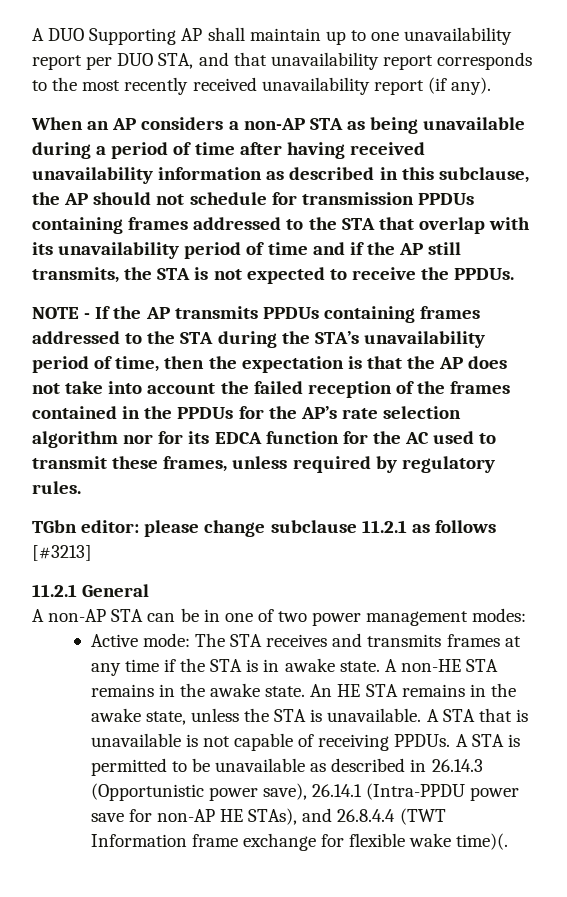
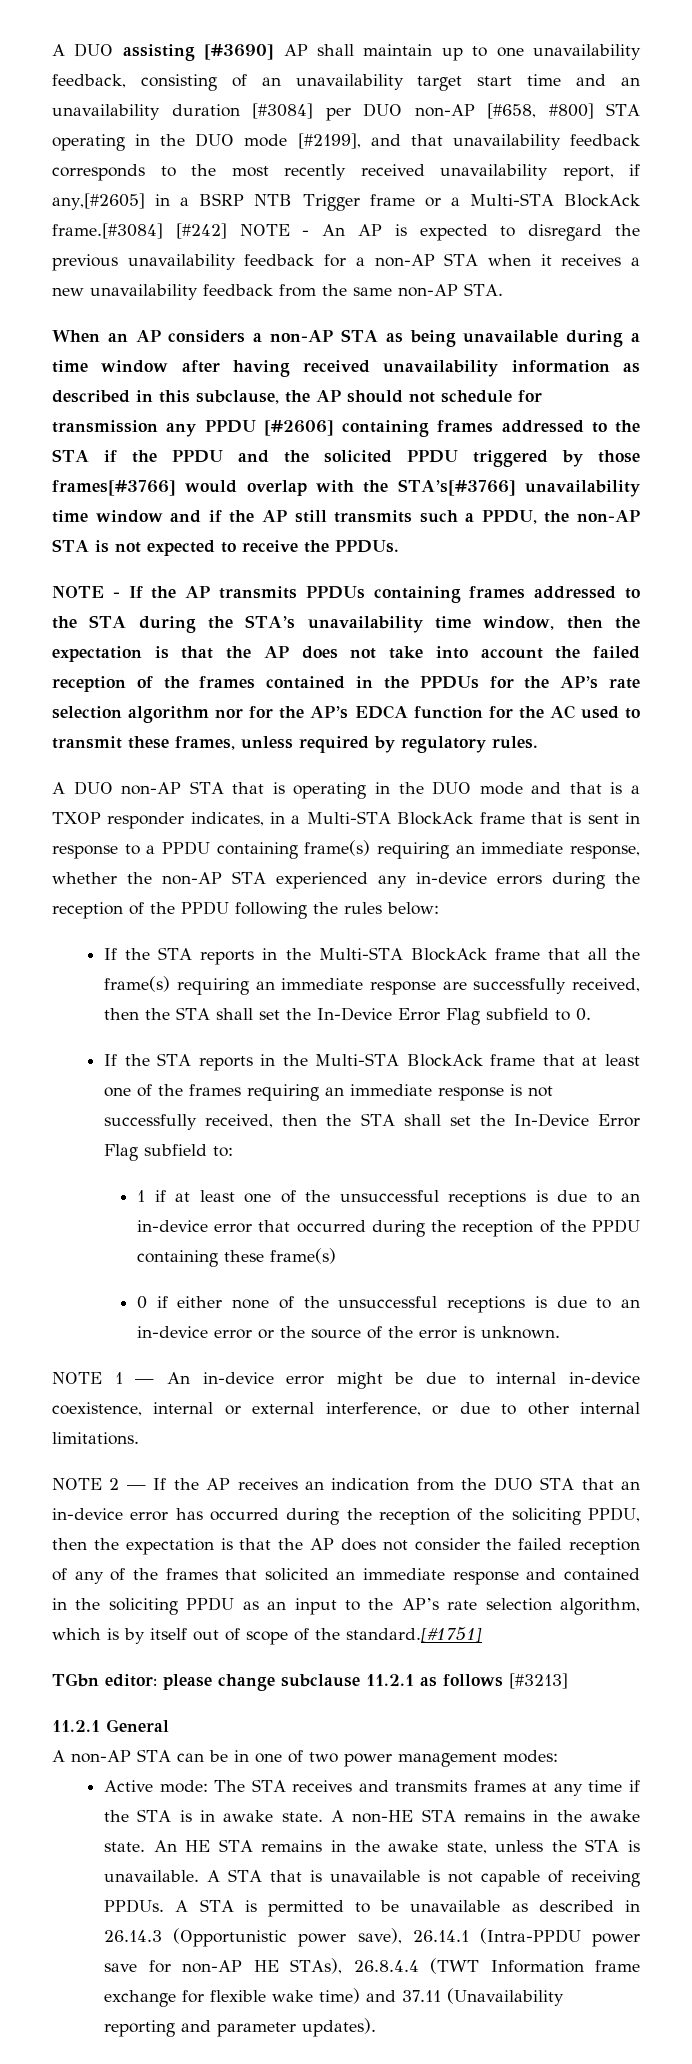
[32,28,177,45] A DUO Supporting -> [52,43,275,61] A DUO assisting [#3690]
[32,53,194,70] report per DUO STA, -> [52,74,641,91] [52,103,641,121] [52,133,361,151] feedback, consisting of an unavailability target start time and an unavailability duration [#3084] per DUO non-AP [#658, #800] STA operating in the DUO mode [#2199],
[382,55,433,70] report -> [569,134,640,146] feedback
[373,77,492,95] report (if any). -> [562,164,640,181] [52,193,640,211] [52,223,640,241] [52,253,641,271] [52,283,503,300] report, if any,[#2605] in a BSRP NTB Trigger frame or a Multi-STA BlockAck frame.[#3084] [#242] NOTE - An AP is expected to disregard the previous unavailability feedback for a non-AP STA when it receives a new unavailability feedback from the same non-AP STA.
[111,142,235,159] period of time -> [52,360,169,373] time window
[417,193,474,205] [32,217,531,234] [32,242,308,259] PPDUs containing frames addressed to the STA that overlap with its unavailability period of time -> [166,420,640,437] [52,449,640,467] [52,479,640,497] [52,510,163,523] any PPDU [#2606] containing frames addressed to the STA if the PPDU and the solicited PPDU triggered by those frames[#3766] would overlap with the STA’s[#3766] unavailability time window
[32,267,153,283] transmits, the -> [334,510,640,524] transmits such a PPDU, the non-AP
[32,356,160,373] period of time, -> [435,616,555,630] time window,
[188,431,210,444] its -> [279,706,349,719] the AP’s
(81, 487) none -> [52,781,640,799] [52,811,641,829] [52,840,640,859] [52,871,640,889] [52,901,439,919] [104,947,640,965] [104,976,641,995] [104,1007,592,1025] [104,1053,641,1071] [104,1084,554,1101] [104,1113,640,1130] [104,1144,234,1161] [137,1190,640,1207] [137,1219,640,1237] [137,1248,337,1267] [137,1296,640,1313] [137,1326,561,1339] [52,1372,640,1389] [52,1402,641,1416] [52,1432,139,1445] [52,1477,640,1491] [52,1507,640,1525] [52,1538,640,1555] [52,1568,640,1585] [52,1597,641,1615] [52,1627,482,1645] // A DUO non-AP STA that is operating in the DUO mode and that is a TXOP responder indicates, in a Multi-STA BlockAck frame that is sent in response to a PPDU containing frame(s) requiring an immediate response, whether the non-AP STA experienced any in-device errors during the reception of the PPDU following the rules below: // If the STA reports in the Multi-STA BlockAck frame that all the frame(s) requiring an immediate response are successfully received, then the STA shall set the In-Device Error Flag subfield to 0. // If the STA reports in the Multi-STA BlockAck frame that at least one of the frames requiring an immediate response is not successfully received, then the STA shall set the In-Device Error Flag subfield to: // 1 if at least one of the unsuccessful receptions is due to an in-device error that occurred during the reception of the PPDU containing these frame(s) // 0 if either none of the unsuccessful receptions is due to an in-device error or the source of the error is unknown. // NOTE 1 — An in-device error might be due to internal in-device coexistence, internal or external interference, or due to other internal limitations. // NOTE 2 — If the AP receives an indication from the DUO STA that an in-device error has occurred during the reception of the soliciting PPDU, then the expectation is that the AP does not consider the failed reception of any of the frames that solicited an immediate response and contained in the soliciting PPDU as an input to the AP’s rate selection algorithm, which is by itself out of scope of the standard.[#1751]
[302,808,333,822] and -> (343, 1966) none
[456,833,509,850] time)(. -> [319,1988,565,2006] [104,2018,377,2037] time) and 37.11 (Unavailability reporting and parameter updates).

